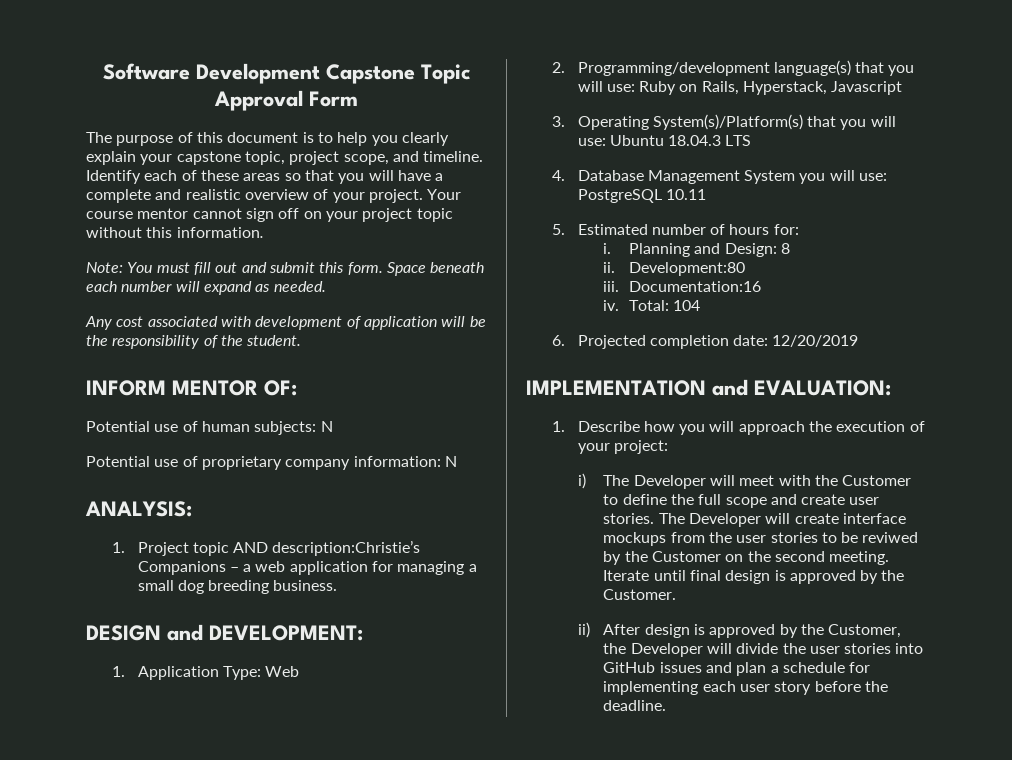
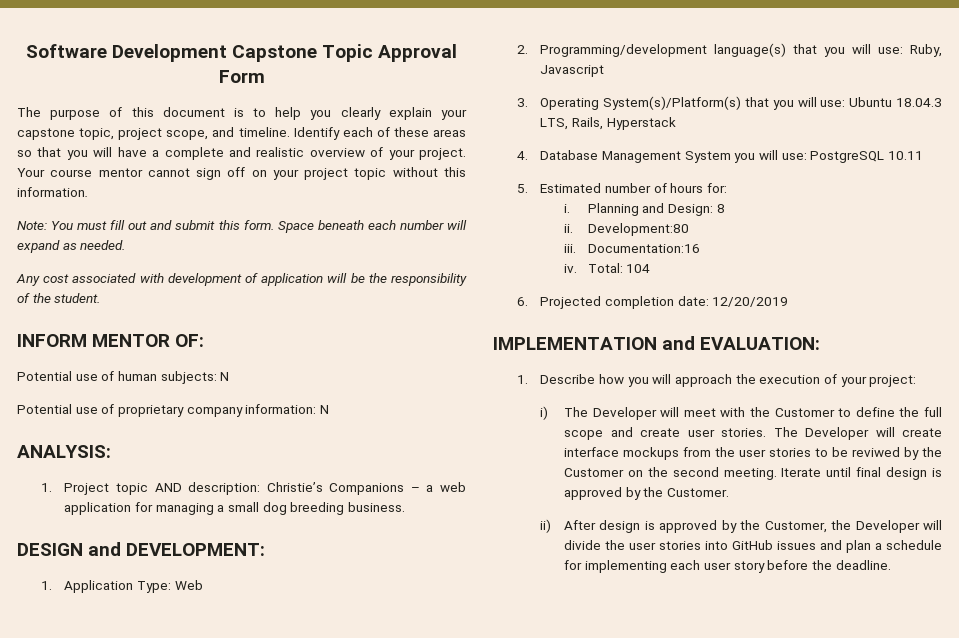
[272,540,421,556] description:Christie’s -> [188,482,323,495] description: Christie’s
[639,81,828,95] Ruby on Rails, Hyperstack, -> [909,44,942,57] Ruby,
[725,135,752,146] LTS -> [540,117,676,130] LTS, Rails, Hyperstack

